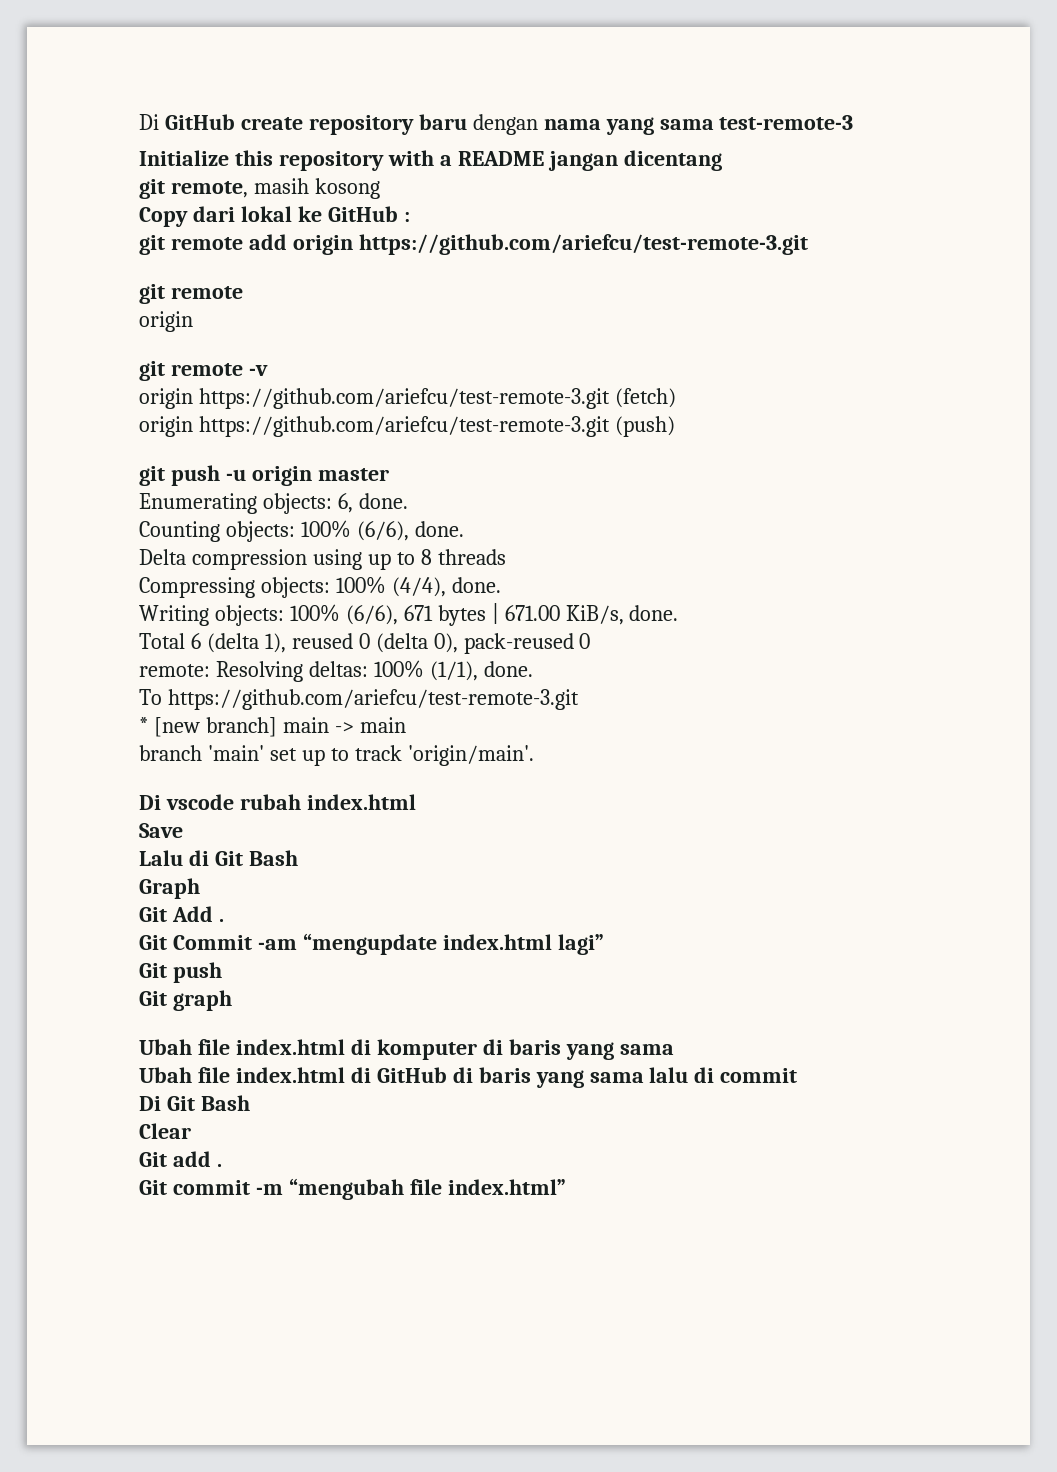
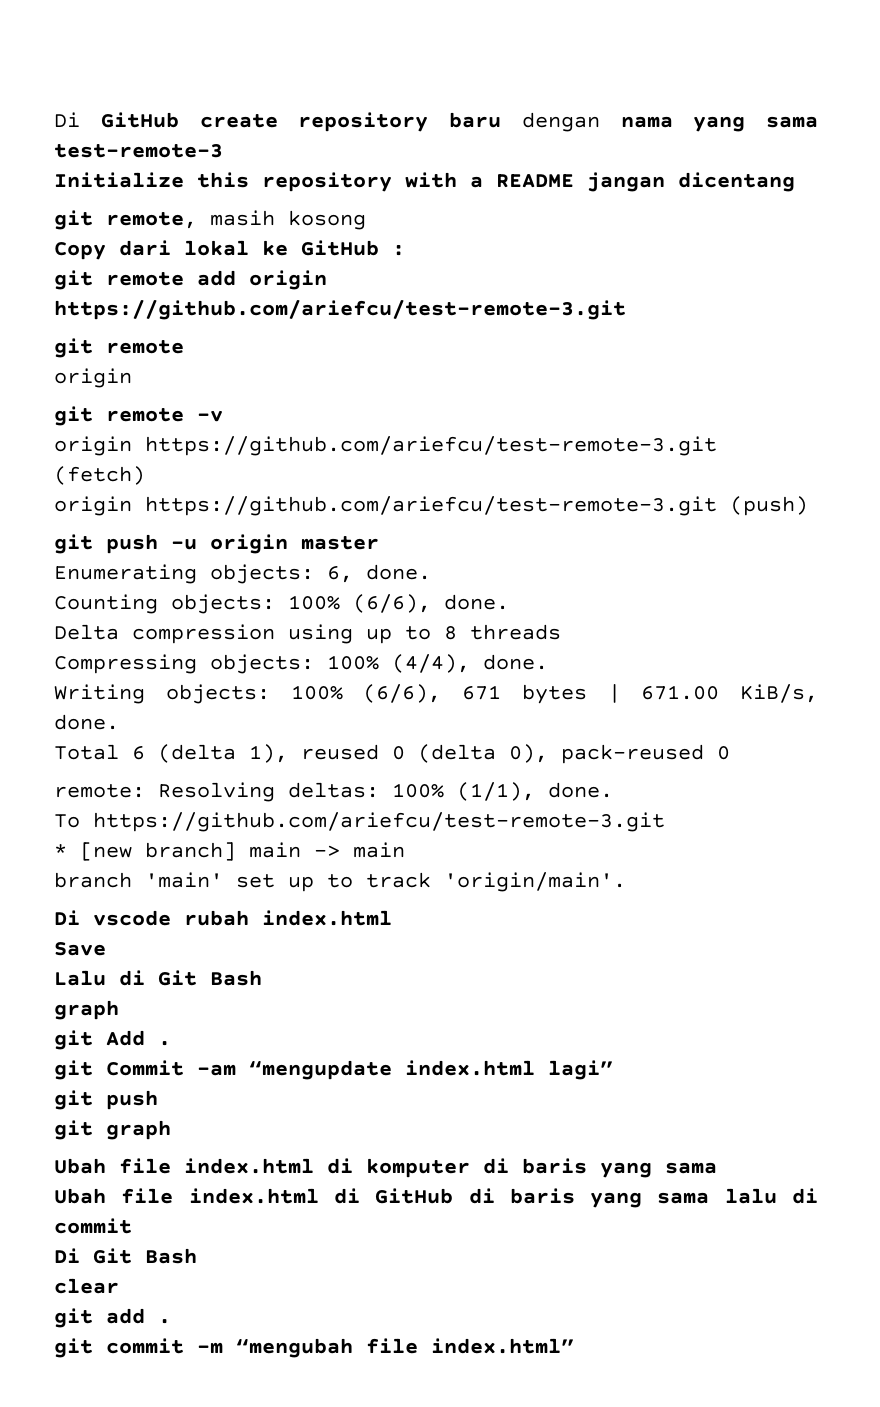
[139,878,200,899] [139,907,167,922] Graph // Git -> [54,1000,119,1020] [54,1030,93,1050] graph // git
[139,935,167,950] Git -> [54,1060,93,1080] git
[139,963,167,978] Git -> [54,1090,93,1110] git
[139,991,167,1006] Git -> [54,1120,93,1140] git
[139,1123,191,1139] [139,1152,167,1167] Clear // Git -> [54,1278,119,1294] [54,1308,93,1328] clear // git
[139,1180,167,1195] Git -> [54,1338,93,1358] git

